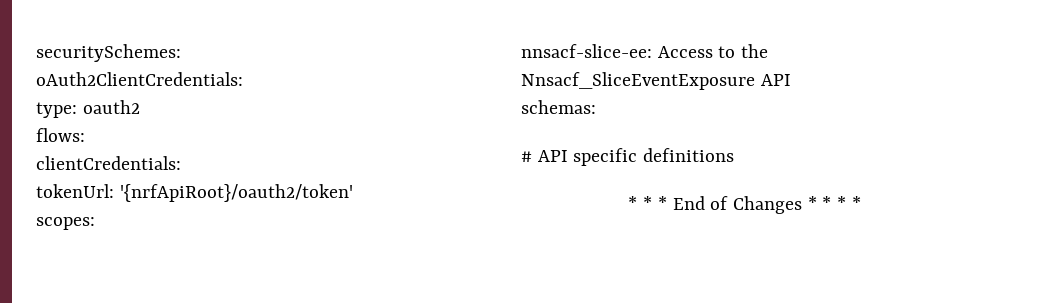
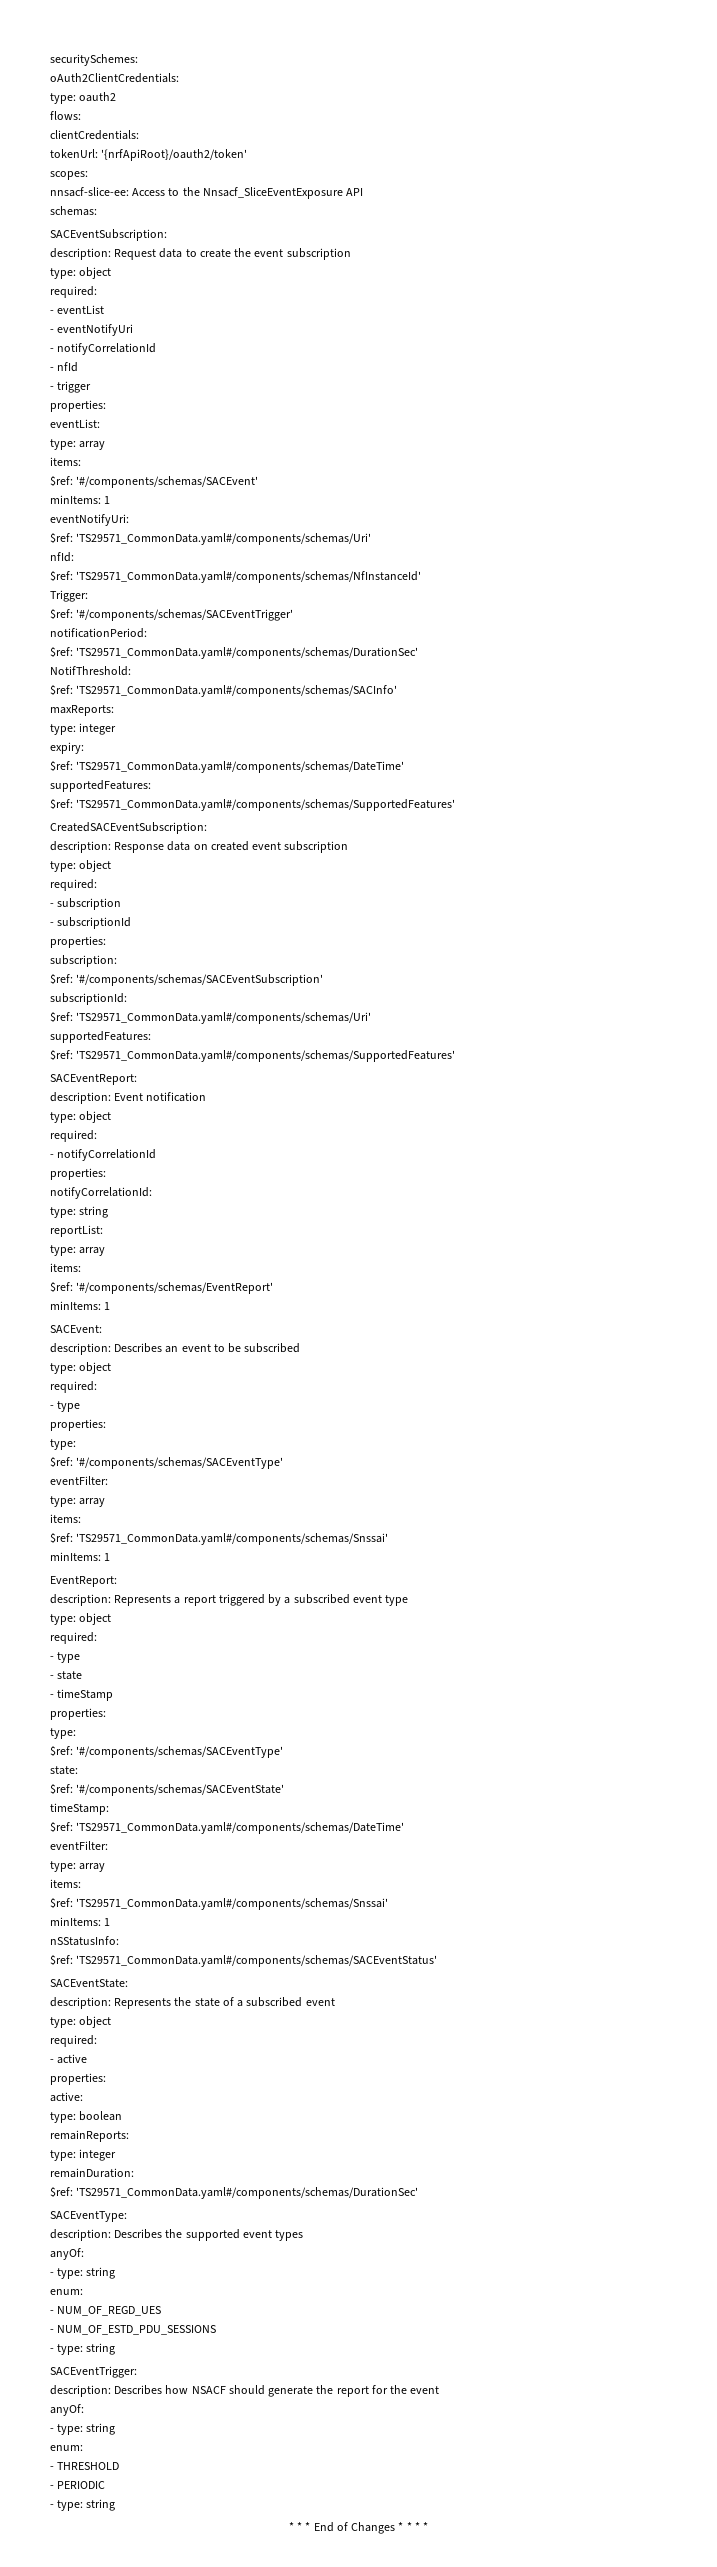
[521,148,735,166] # API specific definitions -> [50,229,167,241] [50,248,351,260] [50,267,112,279] [50,286,97,298] [50,305,105,314] [50,324,134,336] [50,343,157,355] [50,362,79,372] [50,381,92,393] [50,400,106,412] [50,419,100,428] [50,439,106,450] [50,457,81,466] [50,476,259,488] [50,495,111,504] [50,514,129,526] [50,533,372,545] [50,552,74,562] [50,571,422,583] [50,590,88,602] [50,609,294,621] [50,628,147,638] [50,647,419,659] [50,666,131,676] [50,685,398,697] [50,705,114,716] [50,723,117,735] [50,742,84,754] [50,761,405,773] [50,780,151,792] [50,799,456,811] [50,822,207,834] [50,841,349,853] [50,860,112,872] [50,879,97,891] [50,898,122,910] [50,917,132,929] [50,936,106,948] [50,955,117,967] [50,974,324,986] [50,993,127,1005] [50,1012,372,1024] [50,1031,151,1043] [50,1050,456,1062] [50,1074,137,1085] [50,1092,207,1104] [50,1111,112,1123] [50,1130,97,1142] [50,1149,157,1161] [50,1168,106,1180] [50,1187,152,1199] [50,1206,109,1218] [50,1225,103,1237] [50,1245,106,1256] [50,1263,81,1272] [50,1282,274,1294] [50,1301,111,1310] [50,1325,102,1333] [50,1343,301,1355] [50,1362,112,1374] [50,1381,97,1393] [50,1401,81,1412] [50,1419,106,1431] [50,1439,76,1450] [50,1457,284,1469] [50,1476,108,1485] [50,1496,106,1507] [50,1514,81,1523] [50,1533,389,1545] [50,1552,111,1561] [50,1576,117,1587] [50,1594,409,1606] [50,1613,112,1625] [50,1632,97,1644] [50,1652,81,1663] [50,1671,83,1680] [50,1689,114,1701] [50,1708,106,1720] [50,1728,76,1739] [50,1746,284,1758] [50,1766,78,1775] [50,1784,285,1796] [50,1803,109,1815] [50,1822,405,1834] [50,1841,108,1850] [50,1861,106,1872] [50,1879,81,1888] [50,1898,389,1910] [50,1917,111,1926] [50,1936,119,1946] [50,1955,438,1967] [50,1979,128,1988] [50,1997,335,2009] [50,2016,112,2028] [50,2035,97,2047] [50,2054,88,2064] [50,2073,106,2085] [50,2092,83,2102] [50,2111,123,2123] [50,2130,129,2142] [50,2149,117,2161] [50,2168,134,2178] [50,2187,419,2199] [50,2211,127,2222] [50,2229,304,2241] [50,2248,84,2260] [50,2267,116,2279] [50,2289,83,2295] [50,2306,162,2316] [50,2325,217,2335] [50,2343,116,2355] [50,2366,137,2378] [50,2385,440,2397] [50,2404,84,2416] [50,2423,116,2435] [50,2445,83,2451] [50,2462,120,2470] [50,2481,106,2489] [50,2499,116,2511] SACEventSubscription: // description: Request data to create the event subscription // type: object // required: // - eventList // - eventNotifyUri // - notifyCorrelationId // - nfId // - trigger // properties: // eventList: // type: array // items: // $ref: '#/components/schemas/SACEvent' // minItems: 1 // eventNotifyUri: // $ref: 'TS29571_CommonData.yaml#/components/schemas/Uri' // nfId: // $ref: 'TS29571_CommonData.yaml#/components/schemas/NfInstanceId' // Trigger: // $ref: '#/components/schemas/SACEventTrigger' // notificationPeriod: // $ref: 'TS29571_CommonData.yaml#/components/schemas/DurationSec' // NotifThreshold: // $ref: 'TS29571_CommonData.yaml#/components/schemas/SACInfo' // maxReports: // type: integer // expiry: // $ref: 'TS29571_CommonData.yaml#/components/schemas/DateTime' // supportedFeatures: // $ref: 'TS29571_CommonData.yaml#/components/schemas/SupportedFeatures' // CreatedSACEventSubscription: // description: Response data on created event subscription // type: object // required: // - subscription // - subscriptionId // properties: // subscription: // $ref: '#/components/schemas/SACEventSubscription' // subscriptionId: // $ref: 'TS29571_CommonData.yaml#/components/schemas/Uri' // supportedFeatures: // $ref: 'TS29571_CommonData.yaml#/components/schemas/SupportedFeatures' // SACEventReport: // description: Event notification // type: object // required: // - notifyCorrelationId // properties: // notifyCorrelationId: // type: string // reportList: // type: array // items: // $ref: '#/components/schemas/EventReport' // minItems: 1 // SACEvent: // description: Describes an event to be subscribed // type: object // required: // - type // properties: // type: // $ref: '#/components/schemas/SACEventType' // eventFilter: // type: array // items: // $ref: 'TS29571_CommonData.yaml#/components/schemas/Snssai' // minItems: 1 // EventReport: // description: Represents a report triggered by a subscribed event type // type: object // required: // - type // - state // - timeStamp // properties: // type: // $ref: '#/components/schemas/SACEventType' // state: // $ref: '#/components/schemas/SACEventState' // timeStamp: // $ref: 'TS29571_CommonData.yaml#/components/schemas/DateTime' // eventFilter: // type: array // items: // $ref: 'TS29571_CommonData.yaml#/components/schemas/Snssai' // minItems: 1 // nSStatusInfo: // $ref: 'TS29571_CommonData.yaml#/components/schemas/SACEventStatus' // SACEventState: // description: Represents the state of a subscribed event // type: object // required: // - active // properties: // active: // type: boolean // remainReports: // type: integer // remainDuration: // $ref: 'TS29571_CommonData.yaml#/components/schemas/DurationSec' // SACEventType: // description: Describes the supported event types // anyOf: // - type: string // enum: // - NUM_OF_REGD_UES // - NUM_OF_ESTD_PDU_SESSIONS // - type: string // SACEventTrigger: // description: Describes how NSACF should generate the report for the event // anyOf: // - type: string // enum: // - THRESHOLD // - PERIODIC // - type: string

